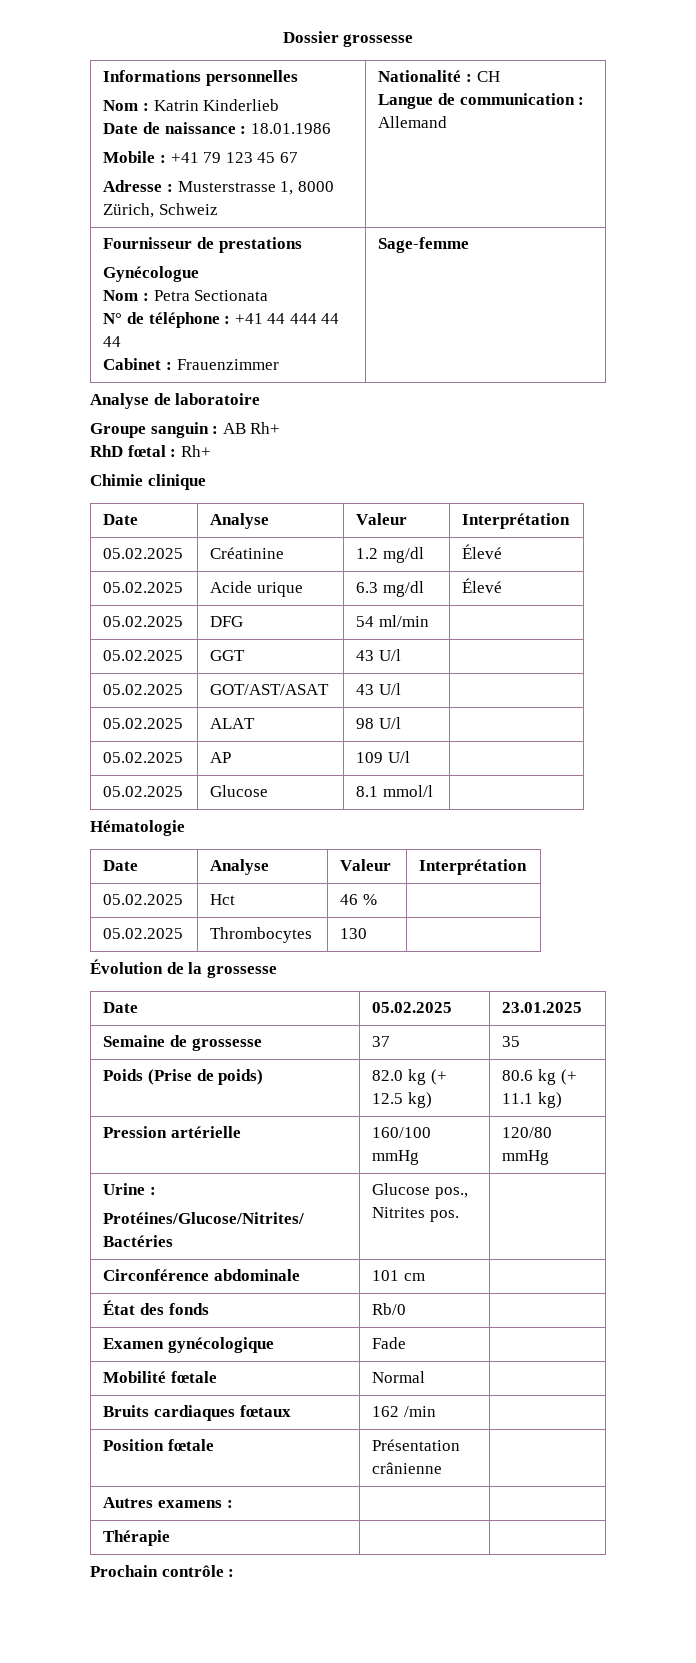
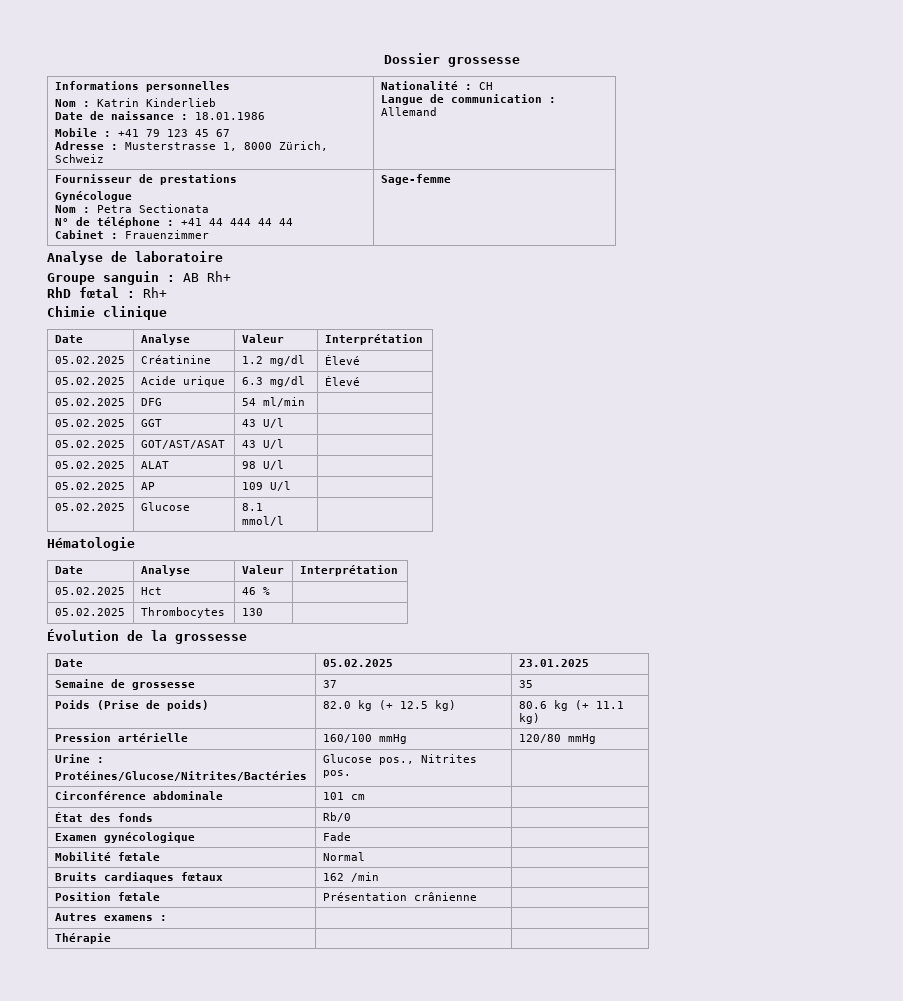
[90,1565,235,1577] // Prochain contrôle : -> (111, 938) none

